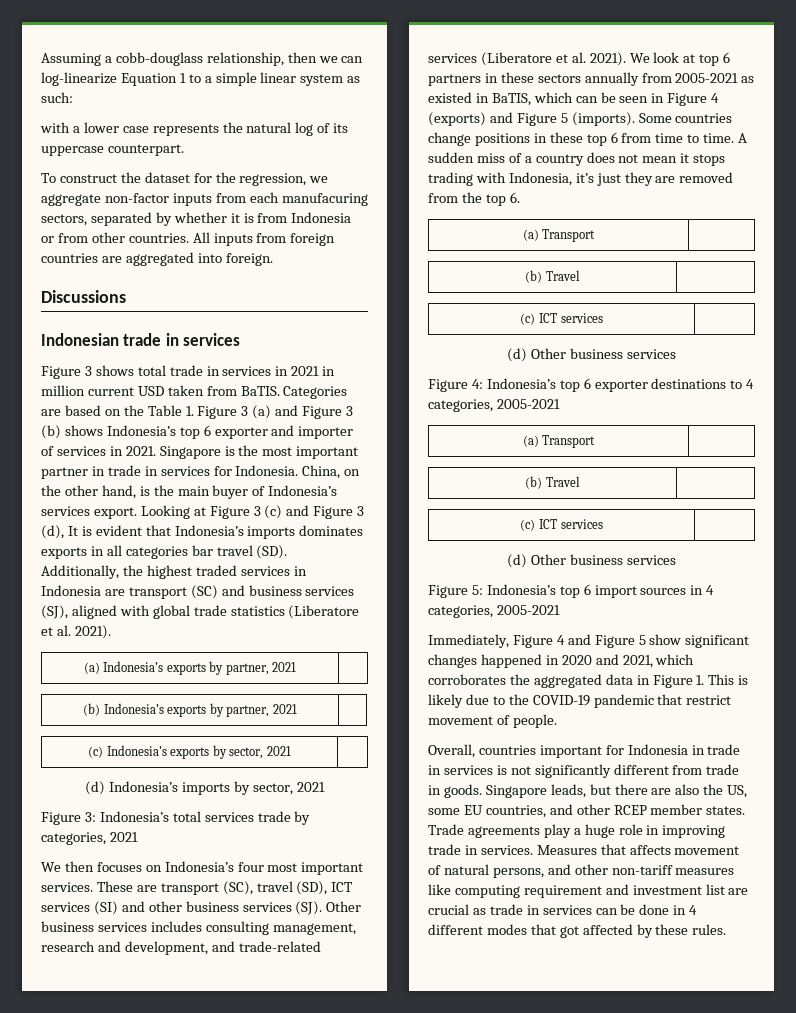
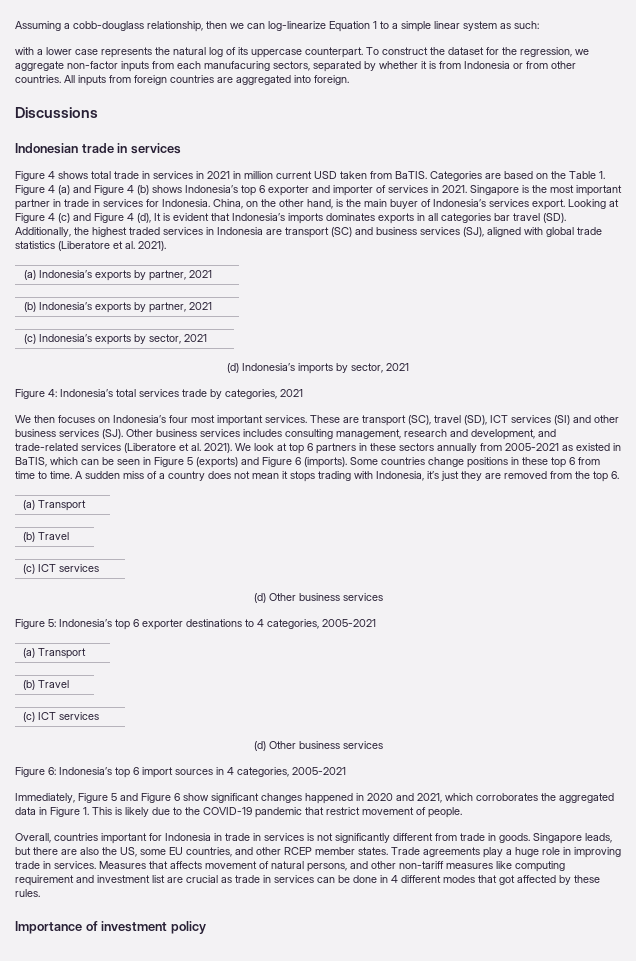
(184, 150) // -> (363, 52) none
[84,366,92,376] 3 -> [48,171,55,179] 4
[241,406,249,416] 3 -> [48,185,55,193] 4
[346,406,354,416] 3 -> [127,185,134,193] 4
[253,506,261,516] 3 -> [48,213,55,221] 4
[357,506,365,516] 3 -> [127,213,134,221] 4
[84,812,96,822] 3: -> [48,389,57,397] 4:
[711,93,720,103] 4 -> [187,457,193,465] 5
[560,113,568,123] 5 -> [295,457,301,465] 6
[471,379,483,389] 4: -> [48,619,56,627] 5:
[471,585,483,595] 5: -> [48,767,56,775] 6:
[556,634,646,648] 4 and Figure 5 -> [111,793,180,803] 5 and Figure 6
(727, 929) none -> [15,921,206,934] // Importance of investment policy

